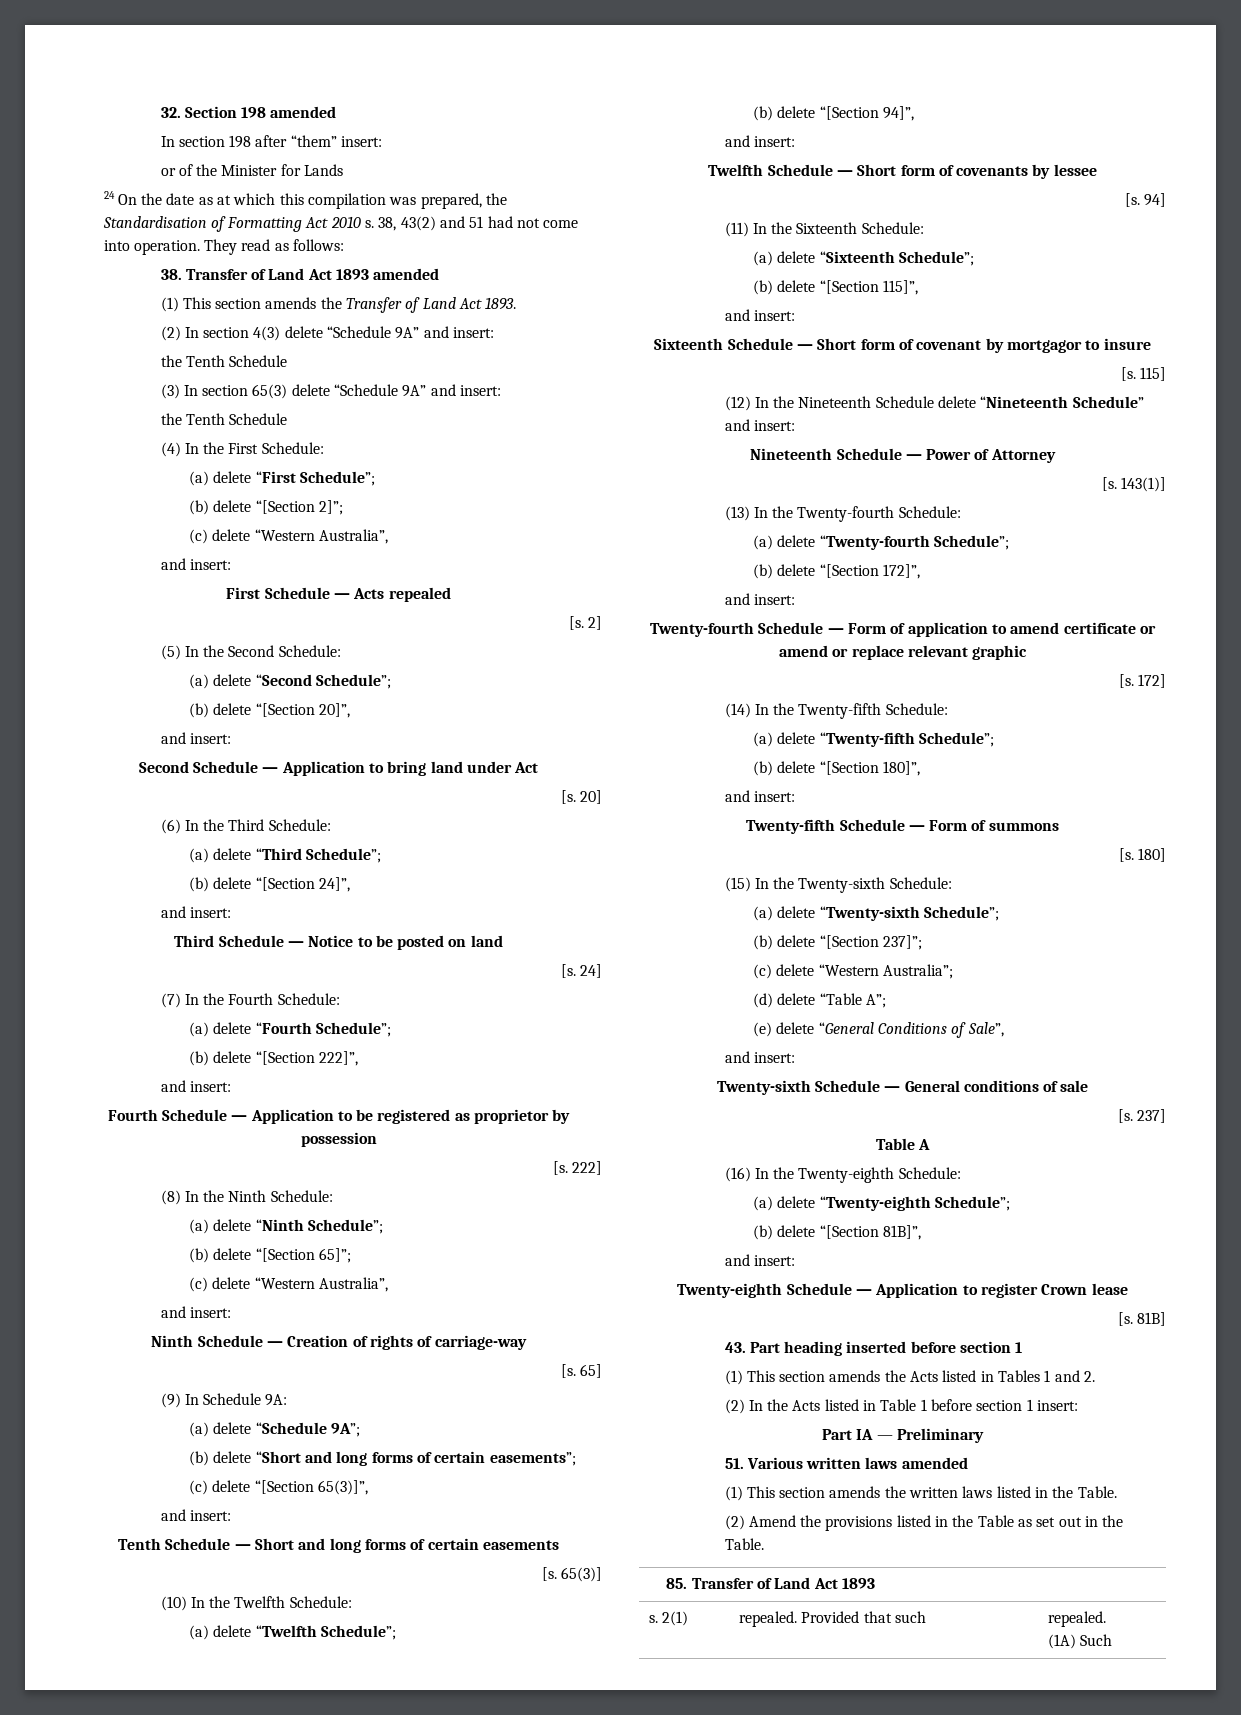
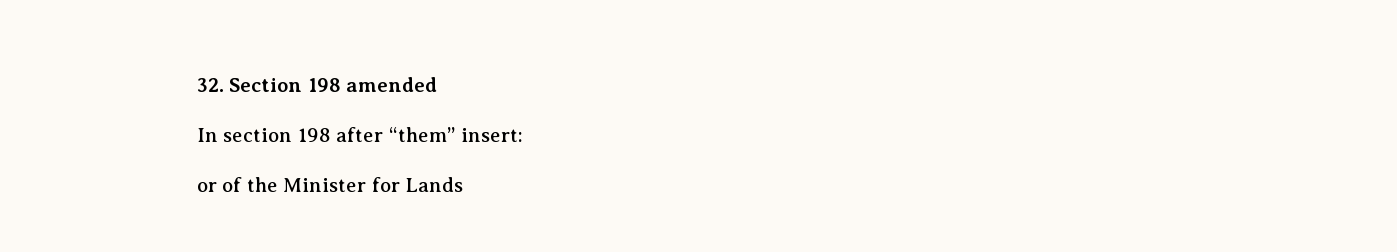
[103,191,508,209] [102,216,579,232] [103,239,345,255] [160,268,440,280] [160,297,517,313] [160,326,495,341] [160,355,288,367] [160,384,502,399] [160,413,288,425] [160,442,324,457] [189,471,375,486] [189,500,343,515] [189,529,388,544] [160,558,231,570] [226,587,451,602] [568,616,602,630] [160,645,341,660] [189,674,391,689] [189,703,350,718] [160,732,231,744] [138,761,539,776] [560,790,602,804] [160,819,331,834] [189,848,381,863] [189,877,350,892] [160,906,231,918] [174,935,503,950] [560,964,602,978] [160,993,340,1008] [189,1022,391,1037] [189,1051,358,1066] [160,1080,231,1092] [107,1109,571,1124] [300,1132,377,1147] [552,1161,602,1175] [160,1190,333,1205] [189,1219,383,1234] [189,1248,351,1263] [189,1277,388,1292] [160,1306,231,1318] [151,1335,527,1350] [560,1364,602,1378] [160,1393,288,1408] [189,1422,360,1437] [189,1451,576,1466] [189,1480,368,1495] [160,1509,231,1521] [118,1538,559,1553] [541,1567,602,1582] [160,1596,352,1611] [189,1625,396,1640] [753,106,914,121] [724,135,795,147] [708,164,1097,179] [1124,193,1166,207] [724,222,924,237] [753,251,974,266] [753,280,918,295] [724,309,795,321] [654,338,1151,353] [1120,367,1166,381] [724,396,1144,411] [724,419,795,431] [750,448,1056,463] [1101,477,1166,492] [724,506,961,522] [753,535,1009,550] [753,564,920,579] [724,593,795,605] [650,622,1156,637] [778,645,1028,660] [1118,674,1166,688] [724,703,948,719] [753,732,994,747] [753,761,920,776] [724,790,795,802] [746,819,1059,834] [1118,848,1166,862] [724,877,952,893] [753,906,999,921] [753,935,922,950] [753,964,953,979] [753,993,886,1008] [753,1022,1004,1038] [724,1051,795,1063] [716,1080,1089,1095] [1117,1109,1166,1123] [875,1138,931,1150] [724,1167,961,1183] [753,1196,1010,1211] [753,1225,921,1240] [724,1254,795,1266] [677,1283,1128,1298] [1117,1312,1166,1326] [724,1341,1023,1356] [724,1370,1096,1385] [724,1399,1079,1414] [822,1428,984,1443] [724,1457,968,1469] [724,1486,1117,1501] [724,1515,1124,1531] [724,1538,764,1550] [666,1577,875,1589] [649,1611,689,1626] [739,1611,927,1627] [1048,1611,1107,1627] [1048,1634,1113,1649] // 24 On the date as at which this compilation was prepared, the Standardisation of Formatting Act 2010 s. 38, 43(2) and 51 had not come into operation. They read as follows: // 38. Transfer of Land Act 1893 amended // (1) This section amends the Transfer of Land Act 1893. // (2) In section 4(3) delete “Schedule 9A” and insert: // the Tenth Schedule // (3) In section 65(3) delete “Schedule 9A” and insert: // the Tenth Schedule // (4) In the First Schedule: // (a) delete “First Schedule”; // (b) delete “[Section 2]”; // (c) delete “Western Australia”, // and insert: // First Schedule — Acts repealed // [s. 2] // (5) In the Second Schedule: // (a) delete “Second Schedule”; // (b) delete “[Section 20]”, // and insert: // Second Schedule — Application to bring land under Act // [s. 20] // (6) In the Third Schedule: // (a) delete “Third Schedule”; // (b) delete “[Section 24]”, // and insert: // Third Schedule — Notice to be posted on land // [s. 24] // (7) In the Fourth Schedule: // (a) delete “Fourth Schedule”; // (b) delete “[Section 222]”, // and insert: // Fourth Schedule — Application to be registered as proprietor by possession // [s. 222] // (8) In the Ninth Schedule: // (a) delete “Ninth Schedule”; // (b) delete “[Section 65]”; // (c) delete “Western Australia”, // and insert: // Ninth Schedule — Creation of rights of carriage-way // [s. 65] // (9) In Schedule 9A: // (a) delete “Schedule 9A”; // (b) delete “Short and long forms of certain easements”; // (c) delete “[Section 65(3)]”, // and insert: // Tenth Schedule — Short and long forms of certain easements // [s. 65(3)] // (10) In the Twelfth Schedule: // (a) delete “Twelfth Schedule”; // (b) delete “[Section 94]”, // and insert: // Twelfth Schedule — Short form of covenants by lessee // [s. 94] // (11) In the Sixteenth Schedule: // (a) delete “Sixteenth Schedule”; // (b) delete “[Section 115]”, // and insert: // Sixteenth Schedule — Short form of covenant by mortgagor to insure // [s. 115] // (12) In the Nineteenth Schedule delete “Nineteenth Schedule” and insert: // Nineteenth Schedule — Power of Attorney // [s. 143(1)] // (13) In the Twenty-fourth Schedule: // (a) delete “Twenty-fourth Schedule”; // (b) delete “[Section 172]”, // and insert: // Twenty-fourth Schedule — Form of application to amend certificate or amend or replace relevant graphic // [s. 172] // (14) In the Twenty-fifth Schedule: // (a) delete “Twenty-fifth Schedule”; // (b) delete “[Section 180]”, // and insert: // Twenty-fifth Schedule — Form of summons // [s. 180] // (15) In the Twenty-sixth Schedule: // (a) delete “Twenty-sixth Schedule”; // (b) delete “[Section 237]”; // (c) delete “Western Australia”; // (d) delete “Table A”; // (e) delete “General Conditions of Sale”, // and insert: // Twenty-sixth Schedule — General conditions of sale // [s. 237] // Table A // (16) In the Twenty-eighth Schedule: // (a) delete “Twenty-eighth Schedule”; // (b) delete “[Section 81B]”, // and insert: // Twenty-eighth Schedule — Application to register Crown lease // [s. 81B] // 43. Part heading inserted before section 1 // (1) This section amends the Acts listed in Tables 1 and 2. // (2) In the Acts listed in Table 1 before section 1 insert: // Part IA — Preliminary // 51. Various written laws amended // (1) This section amends the written laws listed in the Table. // (2) Amend the provisions listed in the Table as set out in the Table. // 85. Transfer of Land Act 1893 // s. 2(1) | repealed. Provided that such | repealed. // (1A) Such -> (463, 184) none

